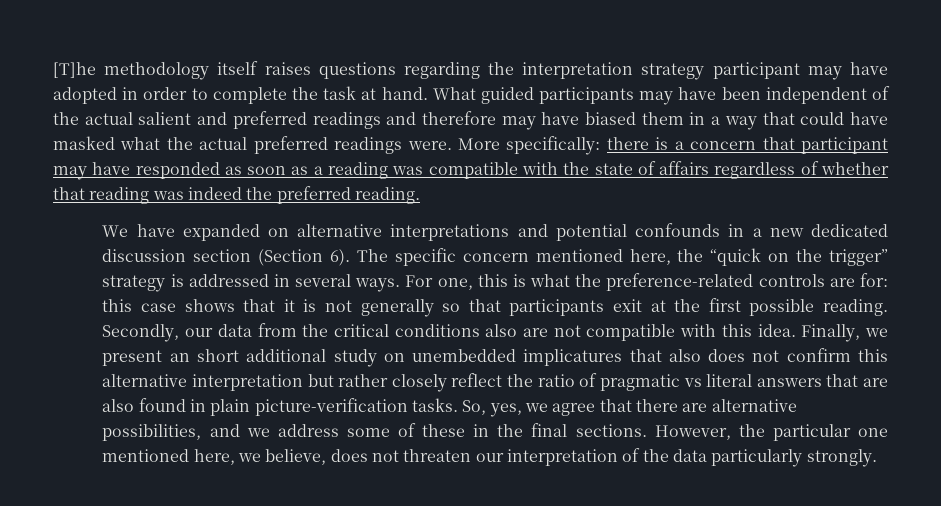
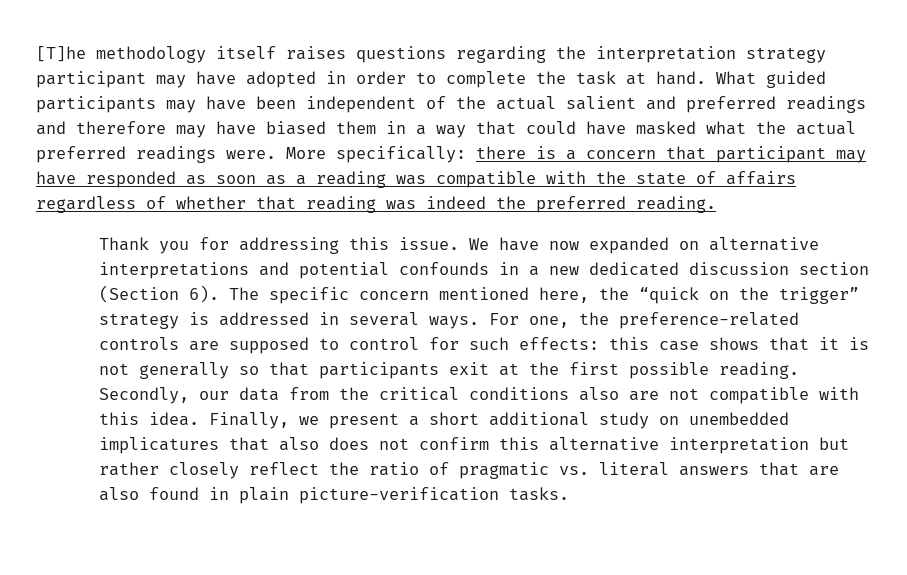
(420, 195) none -> [99,237,460,254] Thank you for addressing this issue.
(175, 230) none -> [549,241,580,250] now
[477,274,571,287] this is what -> (570, 322) none
[860,273,889,287] for: -> [229,337,600,354] supposed to control for such effects:
[169,353,190,362] an -> [409,416,420,426] a
[683,378,702,387] vs -> [559,466,590,475] vs.
[462,399,797,417] [102,423,888,441] [102,448,877,467] So, yes, we agree that there are alternative possibilities, and we address some of these in the final sections. However, the particular one mentioned here, we believe, does not threaten our interpretation of the data particularly strongly. -> (570, 494) none

